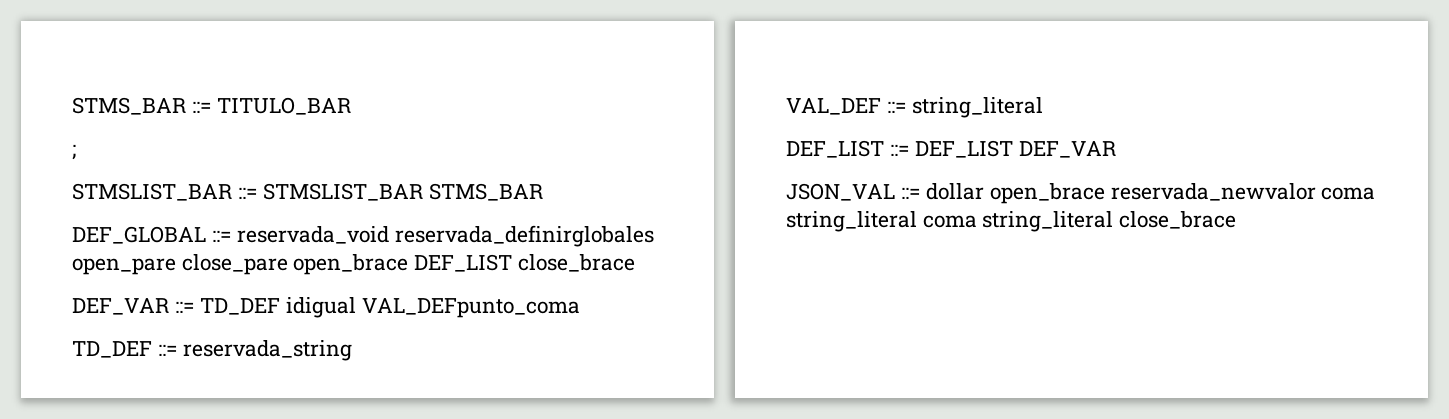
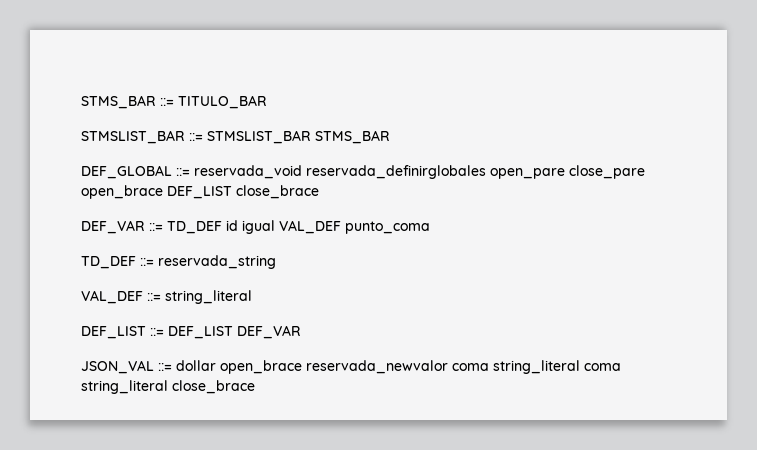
[72,144,76,160] // ; -> (267, 102) none
[286,297,580,318] idigual VAL_DEFpunto_coma -> [226,220,430,234] id igual VAL_DEF punto_coma

